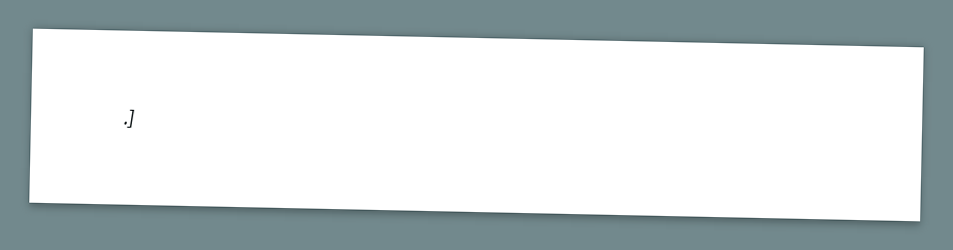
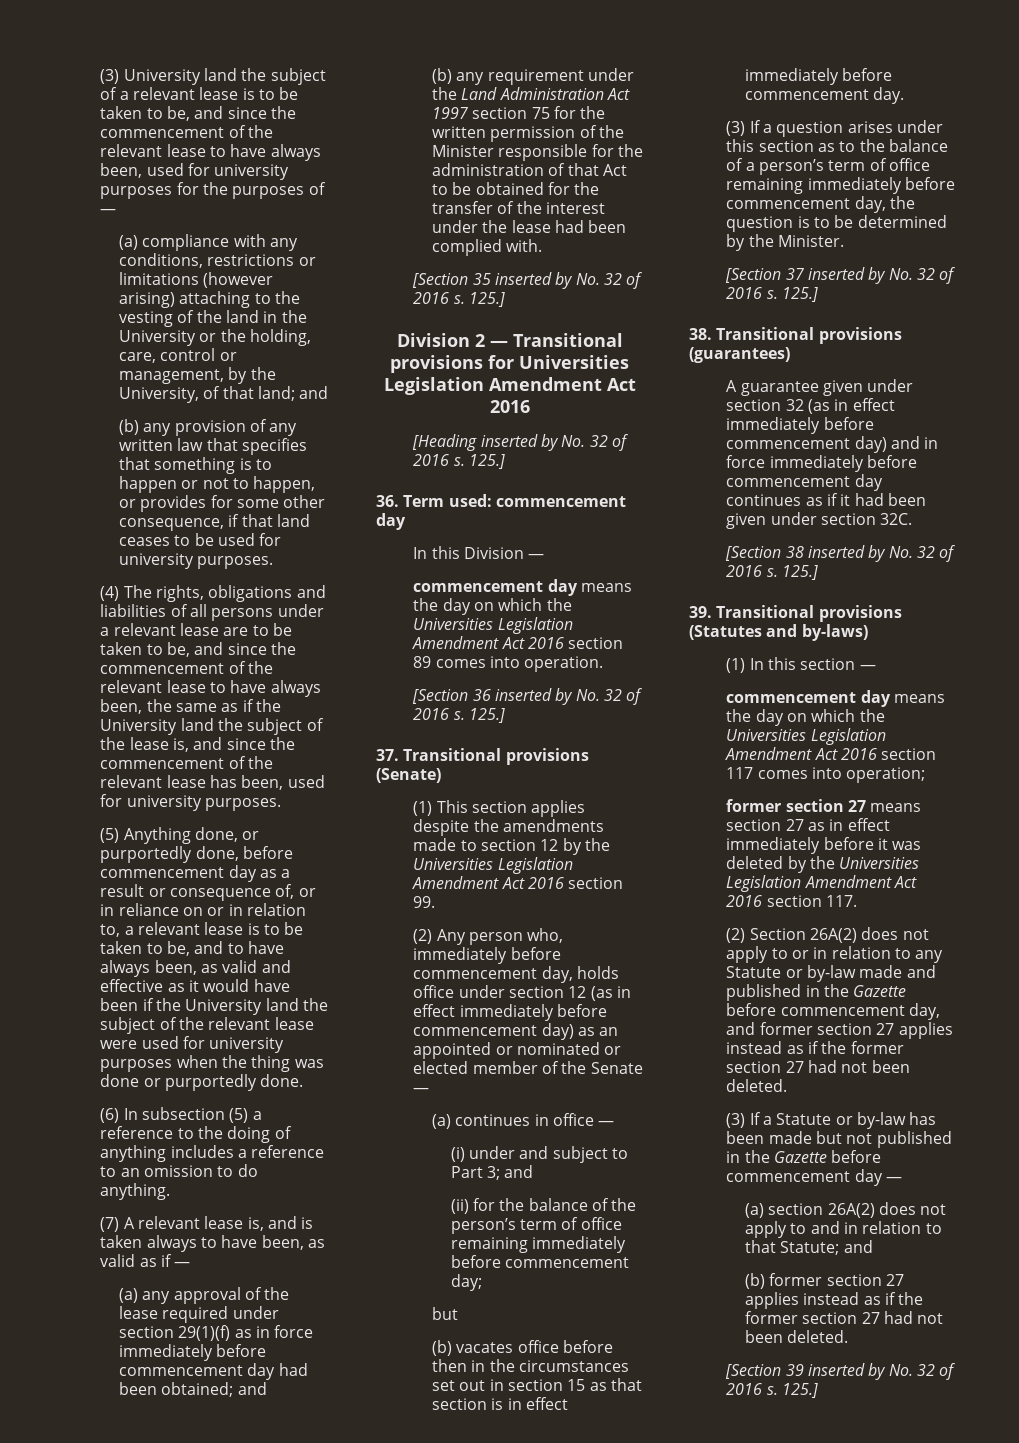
[122,109,135,128] .] -> [100,68,326,85] [100,87,299,100] [100,106,296,121] [100,125,273,138] [100,144,321,161] [100,163,290,180] [100,182,326,199] [100,209,117,214] [118,234,298,251] [118,253,316,268] [118,272,274,288] [118,291,300,308] [118,310,307,327] [118,329,311,346] [118,348,237,363] [118,367,276,384] [118,386,329,403] [118,419,298,436] [118,438,307,455] [118,457,272,474] [118,476,316,493] [118,495,326,512] [118,514,310,531] [118,533,282,546] [118,553,274,569] [100,585,326,602] [100,604,324,621] [100,623,292,636] [100,642,296,657] [100,661,273,674] [100,680,321,697] [100,699,281,714] [100,718,324,735] [100,737,295,752] [100,756,273,769] [100,775,325,790] [100,794,281,811] [100,827,260,844] [100,846,293,863] [100,865,291,882] [100,884,316,901] [100,903,306,916] [100,922,304,937] [100,941,284,956] [100,960,291,977] [100,979,290,992] [100,998,328,1015] [100,1017,314,1034] [100,1036,285,1053] [100,1055,324,1072] [100,1074,304,1091] [100,1107,262,1123] [100,1126,292,1143] [100,1145,325,1162] [100,1164,258,1177] [100,1183,171,1200] [100,1216,314,1232] [100,1235,325,1252] [100,1254,191,1267] [118,1287,290,1304] [118,1306,279,1323] [118,1325,314,1341] [118,1344,267,1361] [118,1363,308,1380] [118,1382,267,1397] [431,68,634,85] [431,87,630,100] [431,106,606,119] [431,125,624,142] [431,144,643,161] [431,163,627,176] [431,182,600,195] [431,201,605,214] [431,220,627,233] [431,239,543,256] [412,272,644,289] [413,292,505,307] [396,333,623,347] [390,355,629,373] [383,377,636,395] [489,400,530,413] [412,434,629,451] [413,454,505,469] [376,494,626,507] [376,513,406,530] [413,546,545,559] [413,579,632,596] [413,598,572,615] [413,617,573,634] [412,636,624,649] [413,656,604,672] [412,688,644,705] [413,708,505,723] [376,748,589,765] [376,768,441,783] [413,800,586,817] [413,819,604,836] [413,838,610,855] [413,857,573,874] [412,876,624,889] [413,896,436,908] [413,928,564,945] [413,947,561,964] [413,966,619,983] [413,985,631,1001] [413,1004,607,1021] [413,1023,619,1040] [413,1042,622,1059] [413,1061,643,1074] [413,1088,430,1093] [431,1113,615,1129] [450,1146,628,1163] [450,1165,534,1180] [450,1198,637,1214] [450,1217,622,1234] [450,1236,626,1253] [450,1255,629,1268] [450,1274,482,1291] [431,1307,458,1320] [431,1340,613,1356] [431,1359,629,1372] [431,1378,642,1391] [431,1397,568,1410] [744,68,893,85] [744,87,905,104] [726,120,943,137] [726,139,948,152] [726,158,930,175] [726,177,955,194] [726,196,915,213] [726,215,947,232] [726,234,844,251] [725,267,957,284] [726,287,818,302] [689,327,902,344] [689,347,790,363] [726,379,914,396] [726,398,895,414] [726,417,874,434] [726,436,939,453] [726,455,917,472] [726,474,883,491] [726,493,926,506] [726,512,913,529] [725,545,957,562] [726,565,818,580] [689,605,902,622] [689,624,868,641] [726,657,876,673] [726,690,945,707] [726,709,885,726] [726,728,886,745] [725,747,937,760] [726,767,926,783] [726,799,922,812] [726,818,890,831] [726,837,922,854] [726,856,920,873] [726,875,917,892] [726,895,857,907] [726,927,929,943] [726,946,944,963] [726,965,936,982] [726,984,907,1001] [726,1003,940,1020] [726,1022,953,1039] [726,1041,904,1054] [726,1060,910,1073] [726,1079,788,1092] [726,1112,937,1129] [726,1131,952,1148] [726,1150,882,1163] [726,1169,902,1186] [744,1202,947,1218] [744,1221,942,1238] [744,1240,873,1255] [744,1273,904,1289] [744,1292,924,1309] [744,1311,944,1324] [744,1330,849,1343] [725,1363,957,1380] [726,1383,818,1398] (3) University land the subject of a relevant lease is to be taken to be, and since the commencement of the relevant lease to have always been, used for university purposes for the purposes of — // (a) compliance with any conditions, restrictions or limitations (however arising) attaching to the vesting of the land in the University or the holding, care, control or management, by the University, of that land; and // (b) any provision of any written law that specifies that something is to happen or not to happen, or provides for some other consequence, if that land ceases to be used for university purposes. // (4) The rights, obligations and liabilities of all persons under a relevant lease are to be taken to be, and since the commencement of the relevant lease to have always been, the same as if the University land the subject of the lease is, and since the commencement of the relevant lease has been, used for university purposes. // (5) Anything done, or purportedly done, before commencement day as a result or consequence of, or in reliance on or in relation to, a relevant lease is to be taken to be, and to have always been, as valid and effective as it would have been if the University land the subject of the relevant lease were used for university purposes when the thing was done or purportedly done. // (6) In subsection (5) a reference to the doing of anything includes a reference to an omission to do anything. // (7) A relevant lease is, and is taken always to have been, as valid as if — // (a) any approval of the lease required under section 29(1)(f) as in force immediately before commencement day had been obtained; and // (b) any requirement under the Land Administration Act 1997 section 75 for the written permission of the Minister responsible for the administration of that Act to be obtained for the transfer of the interest under the lease had been complied with. // [Section 35 inserted by No. 32 of 2016 s. 125.] // Division 2 — Transitional provisions for Universities Legislation Amendment Act 2016 // [Heading inserted by No. 32 of 2016 s. 125.] // 36. Term used: commencement day // In this Division — // commencement day means the day on which the Universities Legislation Amendment Act 2016 section 89 comes into operation. // [Section 36 inserted by No. 32 of 2016 s. 125.] // 37. Transitional provisions (Senate) // (1) This section applies despite the amendments made to section 12 by the Universities Legislation Amendment Act 2016 section 99. // (2) Any person who, immediately before commencement day, holds office under section 12 (as in effect immediately before commencement day) as an appointed or nominated or elected member of the Senate — // (a) continues in office — // (i) under and subject to Part 3; and // (ii) for the balance of the person’s term of office remaining immediately before commencement day; // but // (b) vacates office before then in the circumstances set out in section 15 as that section is in effect immediately before commencement day. // (3) If a question arises under this section as to the balance of a person’s term of office remaining immediately before commencement day, the question is to be determined by the Minister. // [Section 37 inserted by No. 32 of 2016 s. 125.] // 38. Transitional provisions (guarantees) // A guarantee given under section 32 (as in effect immediately before commencement day) and in force immediately before commencement day continues as if it had been given under section 32C. // [Section 38 inserted by No. 32 of 2016 s. 125.] // 39. Transitional provisions (Statutes and by-laws) // (1) In this section — // commencement day means the day on which the Universities Legislation Amendment Act 2016 section 117 comes into operation; // former section 27 means section 27 as in effect immediately before it was deleted by the Universities Legislation Amendment Act 2016 section 117. // (2) Section 26A(2) does not apply to or in relation to any Statute or by-law made and published in the Gazette before commencement day, and former section 27 applies instead as if the former section 27 had not been deleted. // (3) If a Statute or by-law has been made but not published in the Gazette before commencement day — // (a) section 26A(2) does not apply to and in relation to that Statute; and // (b) former section 27 applies instead as if the former section 27 had not been deleted. // [Section 39 inserted by No. 32 of 2016 s. 125.]

